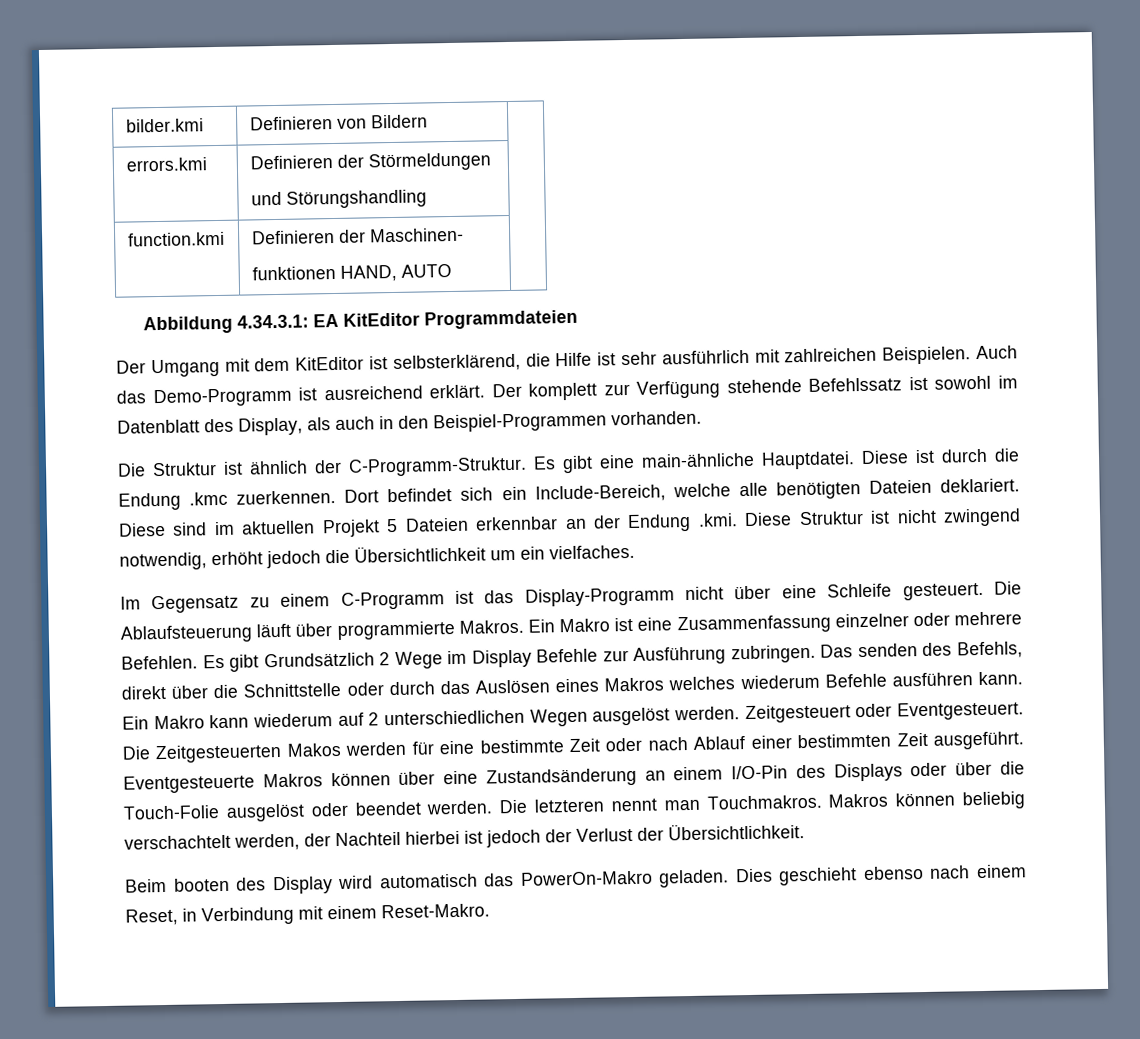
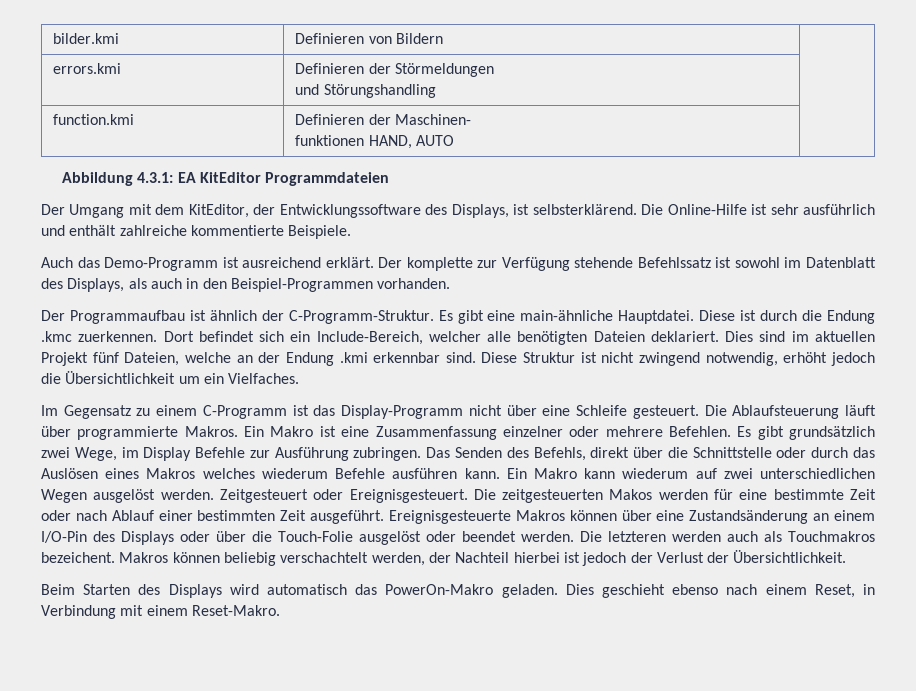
[237,314,310,329] 4.34.3.1: -> [137,172,174,183] 4.3.1:
[295,346,972,373] KitEditor ist selbsterklärend, die Hilfe ist sehr ausführlich mit zahlreichen Beispielen. -> [188,204,876,218] [41,225,352,239] KitEditor, der Entwicklungssoftware des Displays, ist selbsterklärend. Die Online-Hilfe ist sehr ausführlich und enthält zahlreiche kommentierte Beispiele. //
[528,382,598,401] komplett -> [406,257,473,271] komplette
[238,417,303,436] Display, -> [67,278,125,292] Displays,
[117,462,217,477] Die Struktur -> [41,310,185,324] Der Programmaufbau
[672,483,731,498] welche -> [428,331,481,342] welcher
[119,522,166,537] Diese -> [725,331,754,342] Dies
[386,513,738,533] 5 Dateien erkennbar an der Endung .kmi. -> [92,352,476,366] fünf Dateien, welche an der Endung .kmi erkennbar sind.
[549,544,635,560] vielfaches. -> [228,373,300,384] Vielfaches.
[263,651,443,670] Grundsätzlich 2 Wege -> [789,426,876,440] [41,447,117,461] grundsätzlich zwei Wege,
[857,643,918,658] senden -> [454,447,502,458] Senden
[368,712,380,726] 2 -> [723,468,753,479] zwei
[896,701,1024,721] [122,743,283,764] Eventgesteuert. Die Zeitgesteuerten -> [349,489,604,503] Ereignisgesteuert. Die zeitgesteuerten
[123,774,255,794] Eventgesteuerte -> [389,510,511,524] Ereignisgesteuerte
[610,794,822,812] nennt man Touchmakros. -> [672,531,875,542] [41,552,115,563] werden auch als Touchmakros bezeichent.
[173,876,333,895] booten des Display -> [83,584,222,598] Starten des Displays

